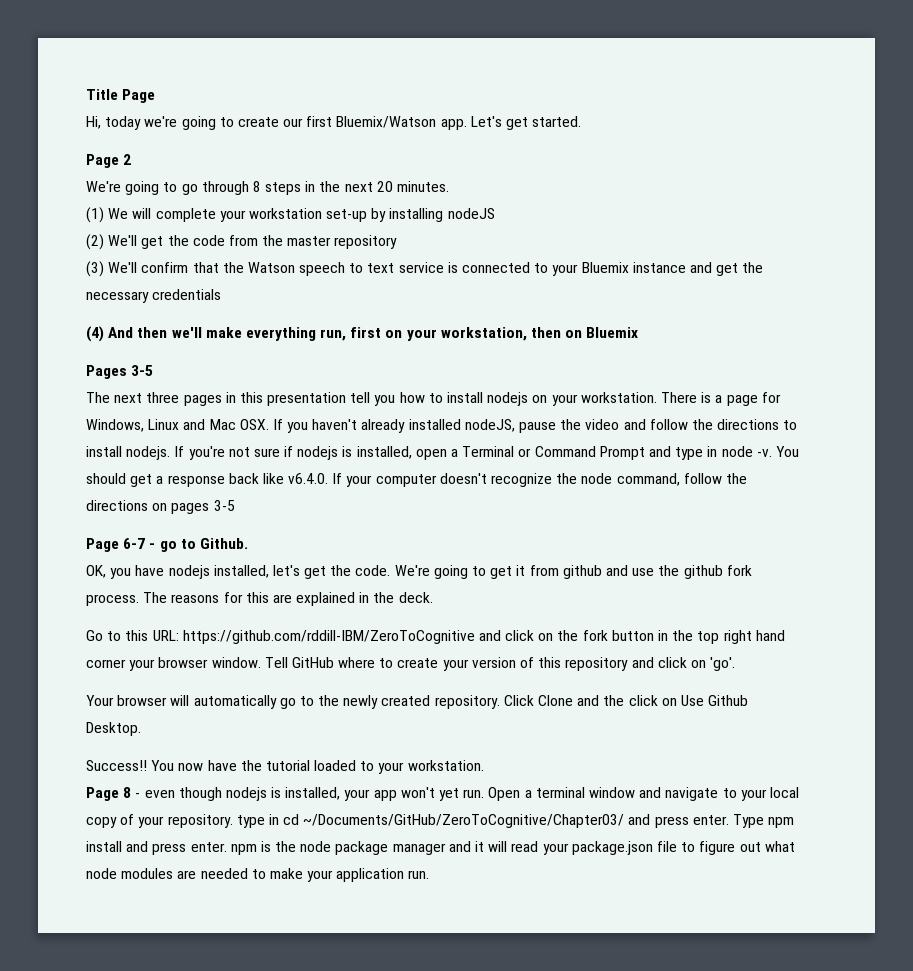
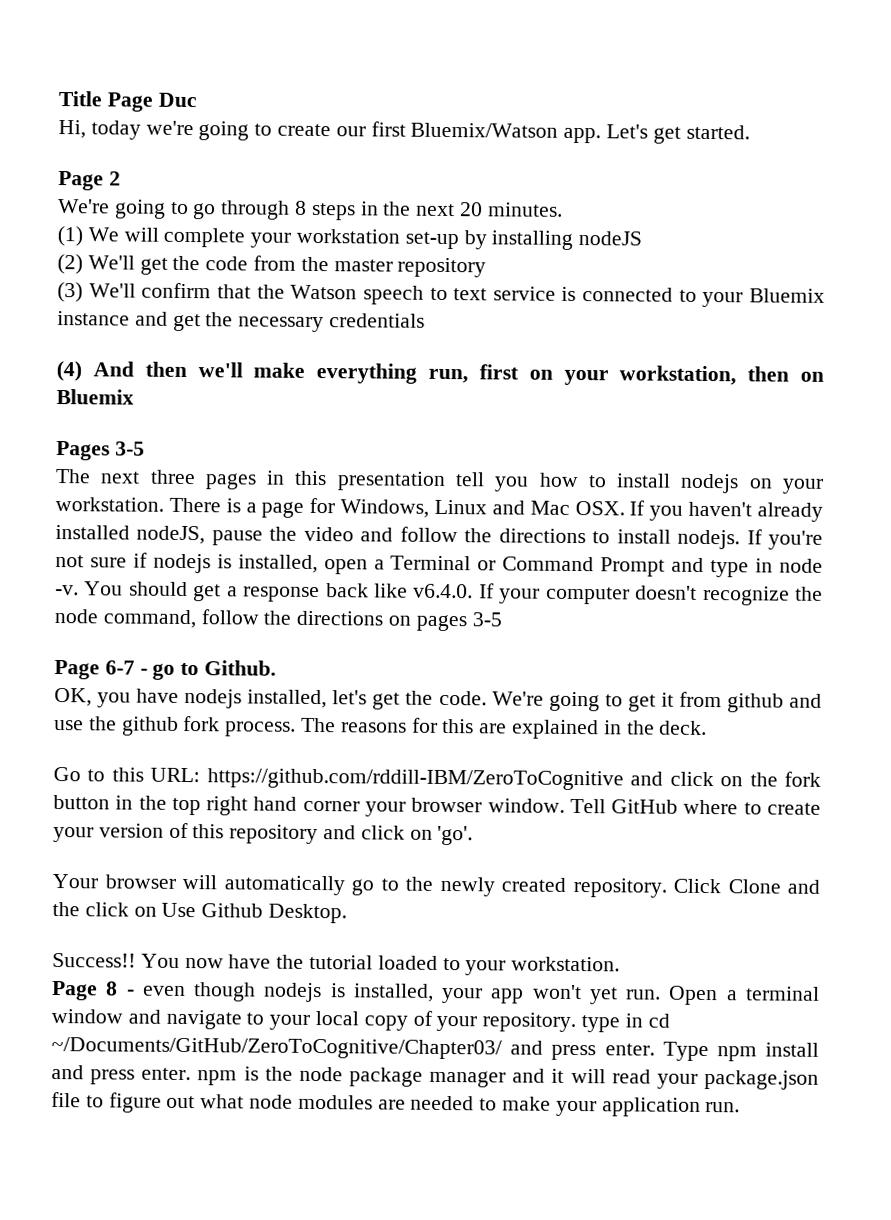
(156, 96) none -> [157,92,197,108] Duc

